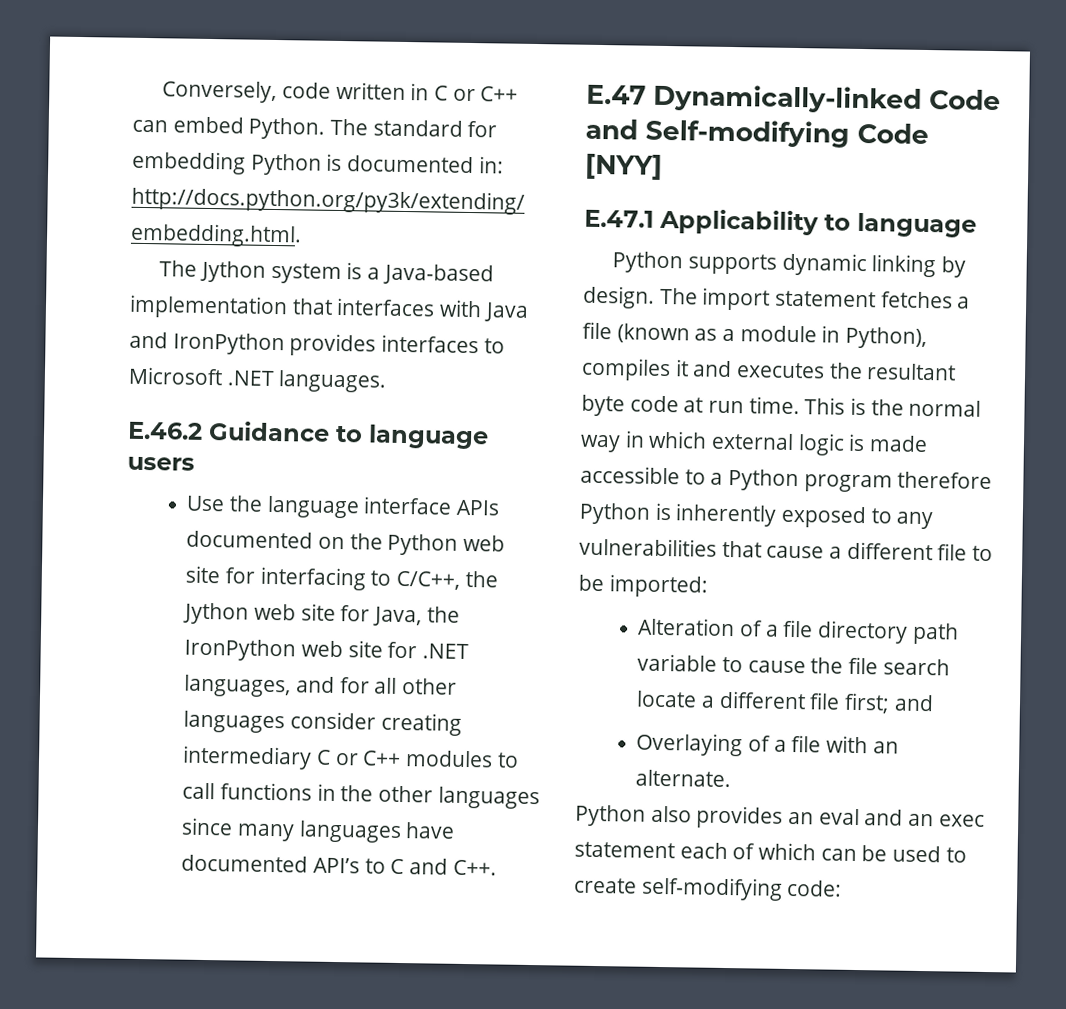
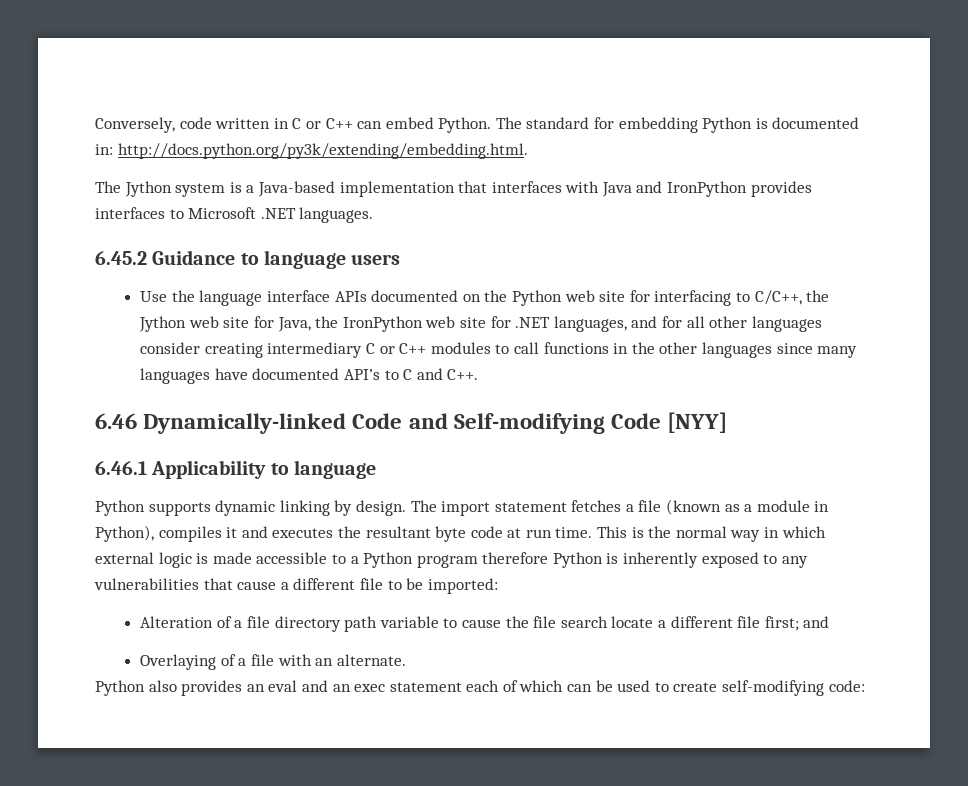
[127,421,203,440] E.46.2 -> [95,251,147,265] 6.45.2
[586,84,646,105] E.47 -> [95,413,137,429] 6.46
[584,209,654,228] E.47.1 -> [95,461,147,475] 6.46.1

